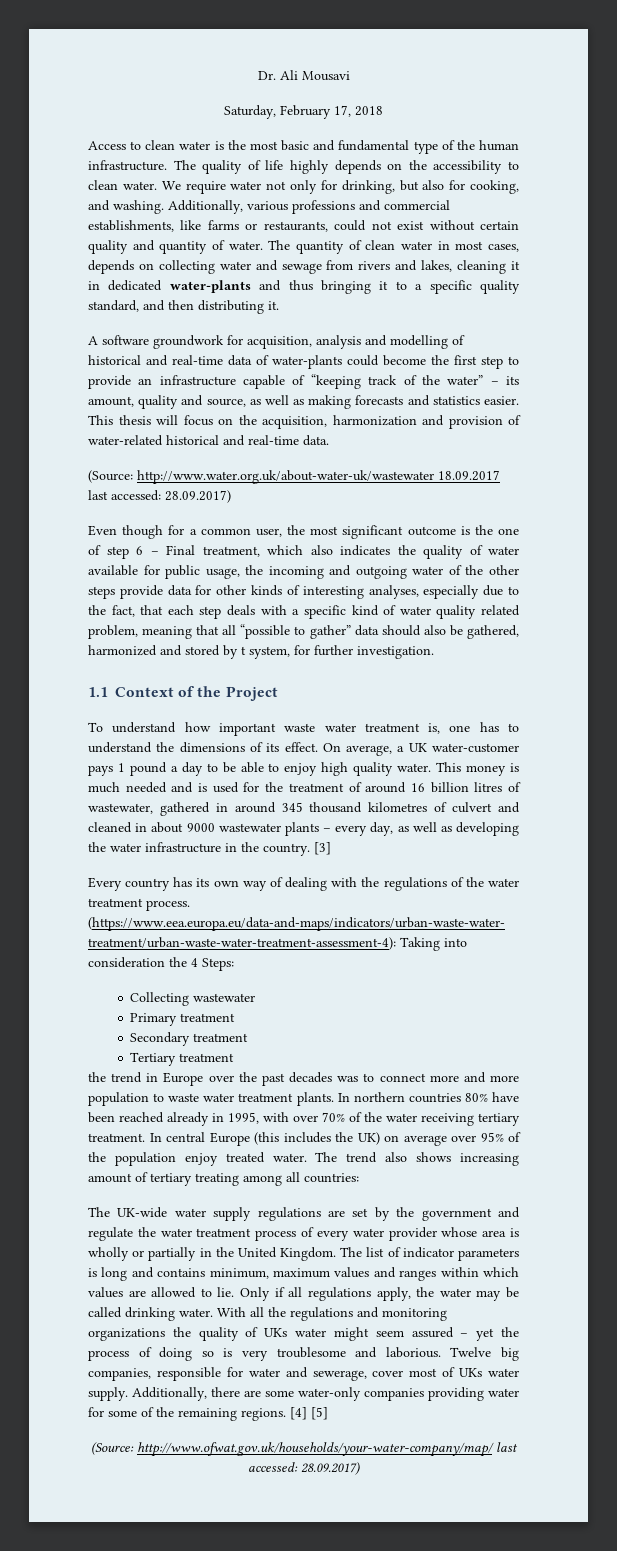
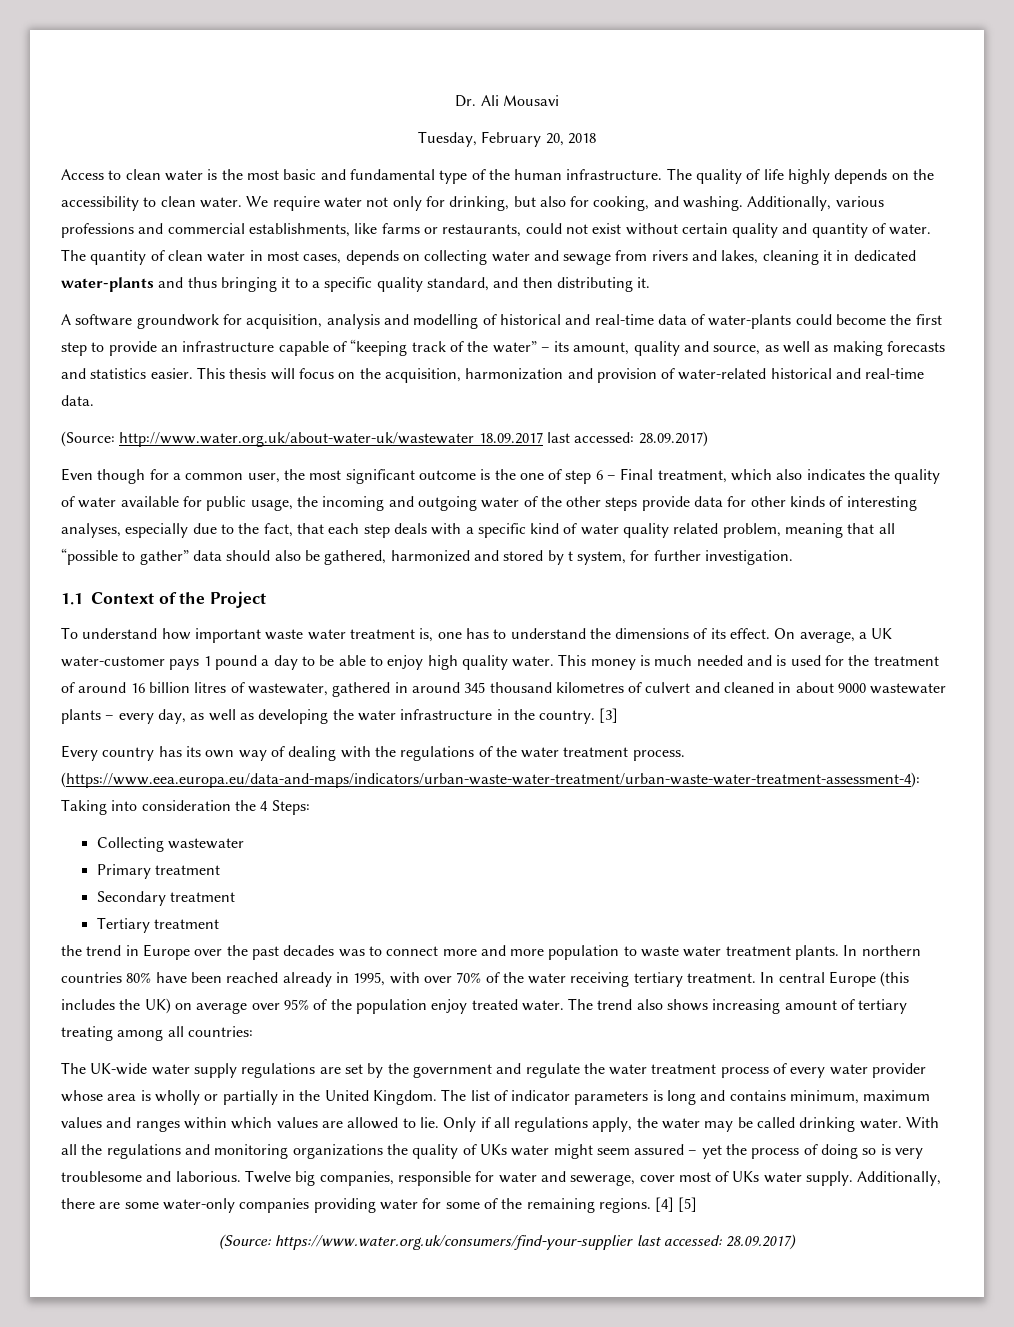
[224,105,351,119] Saturday, February 17, -> [418,131,564,147] Tuesday, February 20,
[137,1442,494,1457] http://www.ofwat.gov.uk/households/your-water-company/map/ -> [275,1235,634,1250] https://www.water.org.uk/consumers/find-your-supplier

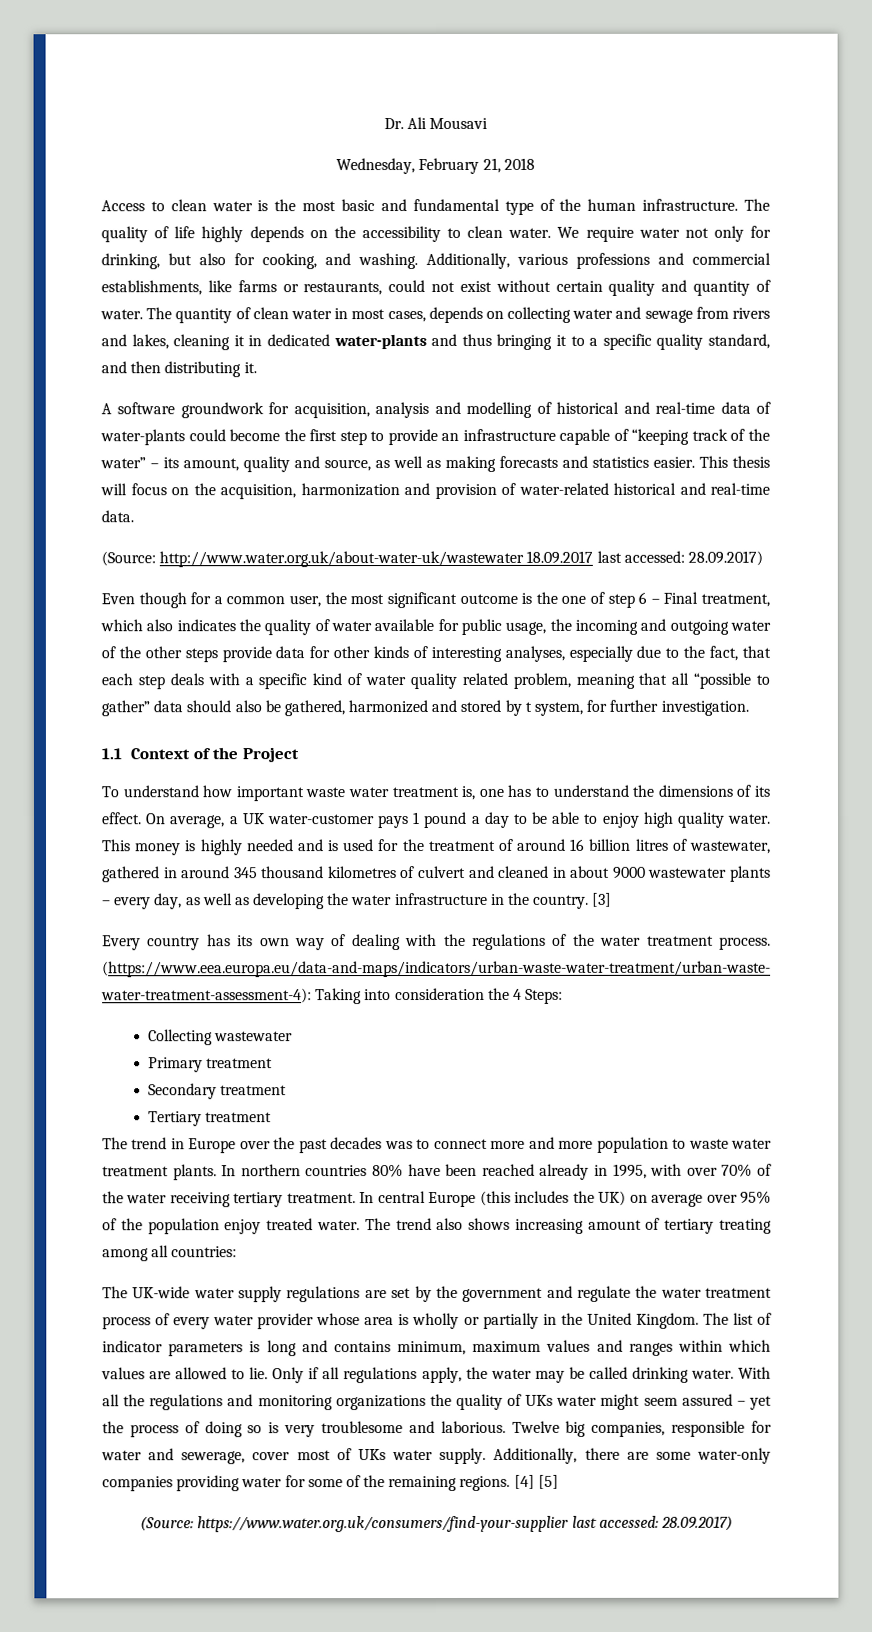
[418,131,564,147] Tuesday, February 20, -> [336,157,501,175] Wednesday, February 21,
[654,655,693,666] much -> [200,839,243,856] highly
[61,945,82,956] the -> [102,1137,128,1150] The

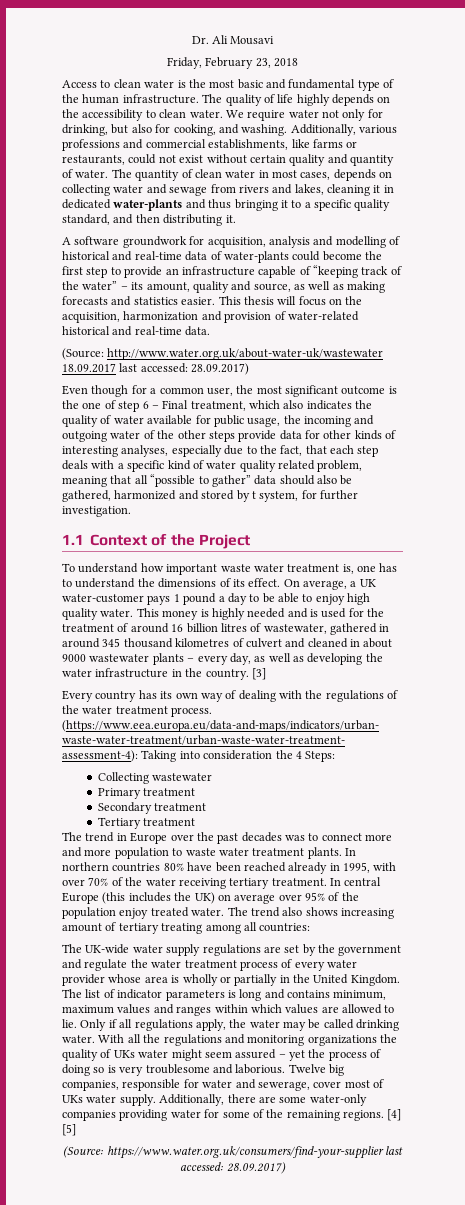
[336,157,501,175] Wednesday, February 21, -> [166,57,271,69] Friday, February 23,

